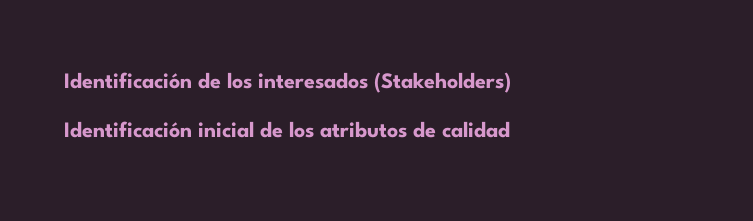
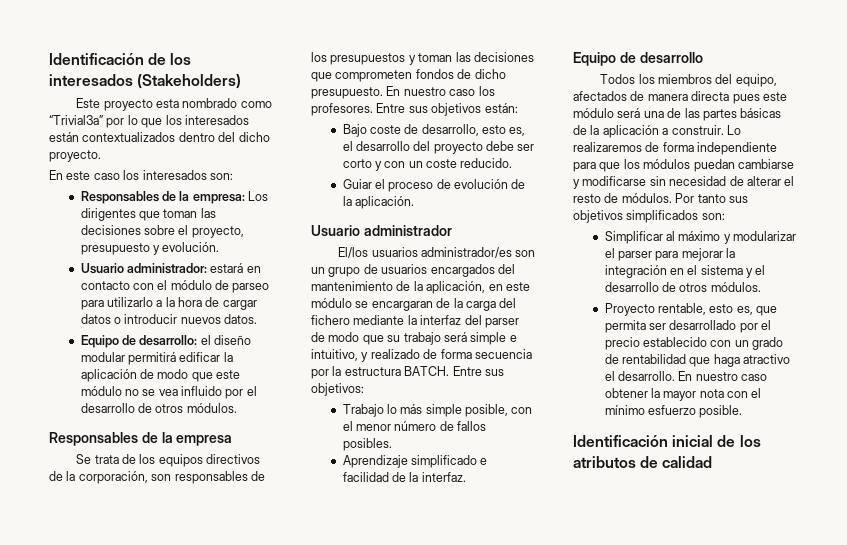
(511, 82) none -> [76,98,272,111] [49,115,249,128] [49,132,270,142] [49,150,101,162] [49,170,233,180] [80,191,269,204] [80,208,216,221] [80,225,244,238] [80,242,220,255] [80,263,261,274] [80,280,270,293] [80,297,257,310] [80,314,258,324] [80,335,252,348] [80,352,233,365] [80,369,241,382] [80,386,257,399] [80,403,237,413] [49,432,233,446] [76,454,261,467] [49,471,265,484] [311,52,534,65] [311,69,506,82] [311,86,495,99] [311,103,518,116] [342,124,526,137] [342,141,535,154] [342,158,513,171] [342,179,526,192] [342,196,414,209] [311,225,452,236] [338,247,536,258] [311,264,515,277] [311,281,530,294] [311,298,517,311] [311,315,519,328] [311,332,517,345] [311,349,532,362] [311,366,504,379] [311,383,364,396] [342,404,533,417] [342,421,487,431] [342,438,392,451] [342,455,488,468] [342,472,466,482] [573,52,703,66] [600,74,777,87] [573,91,787,104] [573,108,782,121] [573,125,741,138] [573,142,778,155] [573,159,794,172] [573,176,795,189] [573,193,748,203] [573,210,725,223] [604,231,797,244] [604,248,736,261] [604,265,766,278] [604,282,761,292] [604,303,778,316] [604,320,772,333] [604,337,784,350] [604,354,791,367] [604,371,768,381] [604,388,762,401] [604,405,743,418] // Este proyecto esta nombrado como “Trivial3a” por lo que los interesados están contextualizados dentro del dicho proyecto. // En este caso los interesados son: // Responsables de la empresa: Los dirigentes que toman las decisiones sobre el proyecto, presupuesto y evolución. // Usuario administrador: estará en contacto con el módulo de parseo para utilizarlo a la hora de cargar datos o introducir nuevos datos. // Equipo de desarrollo: el diseño modular permitirá edificar la aplicación de modo que este módulo no se vea influido por el desarrollo de otros módulos. // Responsables de la empresa // Se trata de los equipos directivos de la corporación, son responsables de los presupuestos y toman las decisiones que comprometen fondos de dicho presupuesto. En nuestro caso los profesores. Entre sus objetivos están: // Bajo coste de desarrollo, esto es, el desarrollo del proyecto debe ser corto y con un coste reducido. // Guiar el proceso de evolución de la aplicación. // Usuario administrador // El/los usuarios administrador/es son un grupo de usuarios encargados del mantenimiento de la aplicación, en este módulo se encargaran de la carga del fichero mediante la interfaz del parser de modo que su trabajo será simple e intuitivo, y realizado de forma secuencia por la estructura BATCH. Entre sus objetivos: // Trabajo lo más simple posible, con el menor número de fallos posibles. // Aprendizaje simplificado e facilidad de la interfaz. // Equipo de desarrollo // Todos los miembros del equipo, afectados de manera directa pues este módulo será una de las partes básicas de la aplicación a construir. Lo realizaremos de forma independiente para que los módulos puedan cambiarse y modificarse sin necesidad de alterar el resto de módulos. Por tanto sus objetivos simplificados son: // Simplificar al máximo y modularizar el parser para mejorar la integración en el sistema y el desarrollo de otros módulos. // Proyecto rentable, esto es, que permita ser desarrollado por el precio establecido con un grado de rentabilidad que haga atractivo el desarrollo. En nuestro caso obtener la mayor nota con el mínimo esfuerzo posible.

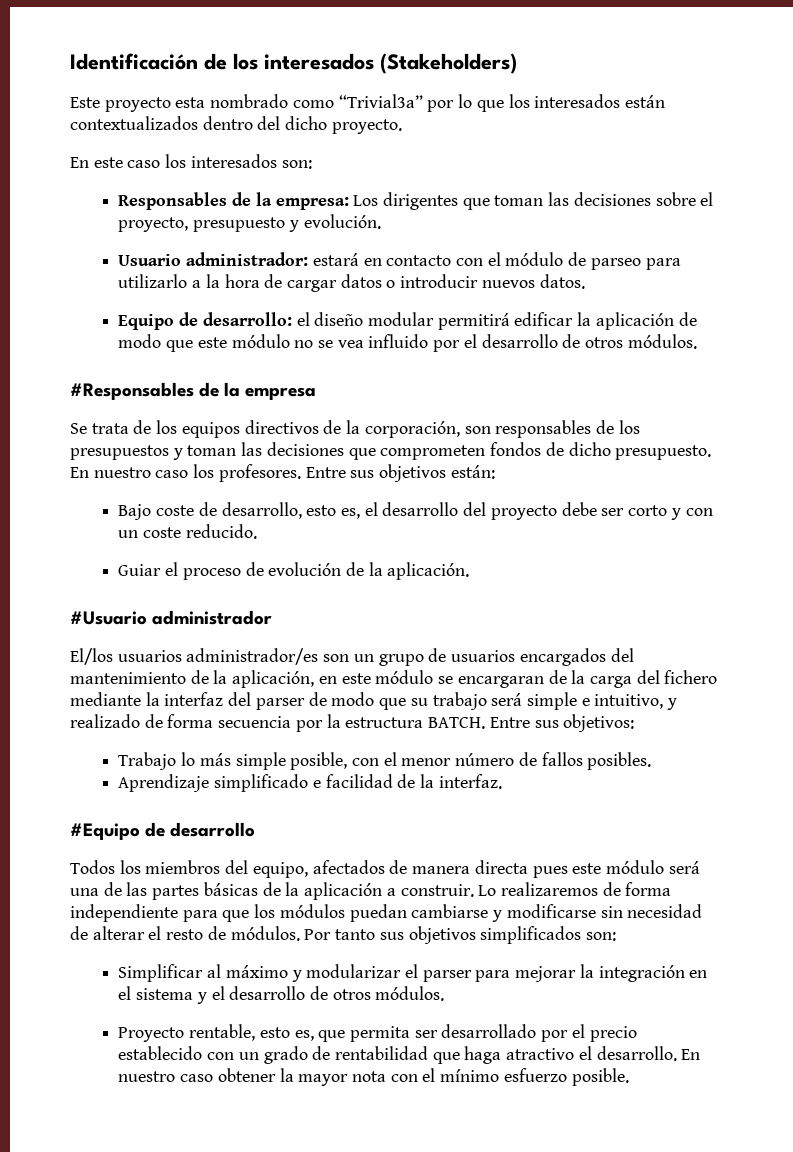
[49,432,138,446] Responsables -> [70,382,194,400] #Responsables
[311,225,360,236] Usuario -> [70,611,147,625] #Usuario
[573,52,616,66] Equipo -> [70,823,140,840] #Equipo
[573,435,761,447] [573,456,713,468] // Identificación inicial de los atributos de calidad -> (629, 1077) none

